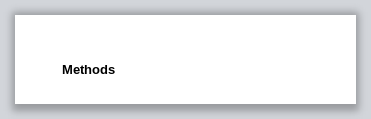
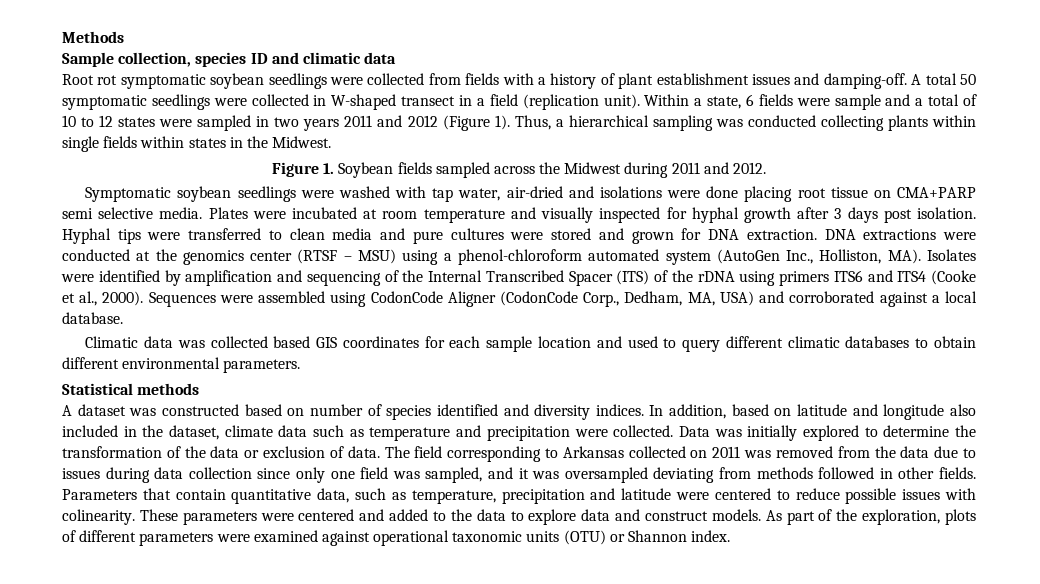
(115, 69) none -> [62,52,397,67] [62,73,976,89] [62,94,978,110] [62,115,976,131] [62,136,332,152] [271,162,767,178] [85,186,977,202] [62,207,977,223] [62,228,976,244] [62,249,976,265] [61,270,976,286] [62,291,977,307] [62,312,123,324] [85,336,977,352] [62,357,301,373] [62,383,200,395] [62,404,976,420] [62,425,977,441] [62,446,977,462] [62,467,977,483] [62,488,977,504] [62,509,977,525] [62,530,731,546] // Sample collection, species ID and climatic data // Root rot symptomatic soybean seedlings were collected from fields with a history of plant establishment issues and damping-off. A total 50 symptomatic seedlings were collected in W-shaped transect in a field (replication unit). Within a state, 6 fields were sample and a total of 10 to 12 states were sampled in two years 2011 and 2012 (Figure 1). Thus, a hierarchical sampling was conducted collecting plants within single fields within states in the Midwest. // Figure 1. Soybean fields sampled across the Midwest during 2011 and 2012. // Symptomatic soybean seedlings were washed with tap water, air-dried and isolations were done placing root tissue on CMA+PARP semi selective media. Plates were incubated at room temperature and visually inspected for hyphal growth after 3 days post isolation. Hyphal tips were transferred to clean media and pure cultures were stored and grown for DNA extraction. DNA extractions were conducted at the genomics center (RTSF – MSU) using a phenol-chloroform automated system (AutoGen Inc., Holliston, MA). Isolates were identified by amplification and sequencing of the Internal Transcribed Spacer (ITS) of the rDNA using primers ITS6 and ITS4 (Cooke et al., 2000). Sequences were assembled using CodonCode Aligner (CodonCode Corp., Dedham, MA, USA) and corroborated against a local database. // Climatic data was collected based GIS coordinates for each sample location and used to query different climatic databases to obtain different environmental parameters. // Statistical methods // A dataset was constructed based on number of species identified and diversity indices. In addition, based on latitude and longitude also included in the dataset, climate data such as temperature and precipitation were collected. Data was initially explored to determine the transformation of the data or exclusion of data. The field corresponding to Arkansas collected on 2011 was removed from the data due to issues during data collection since only one field was sampled, and it was oversampled deviating from methods followed in other fields. Parameters that contain quantitative data, such as temperature, precipitation and latitude were centered to reduce possible issues with colinearity. These parameters were centered and added to the data to explore data and construct models. As part of the exploration, plots of different parameters were examined against operational taxonomic units (OTU) or Shannon index.

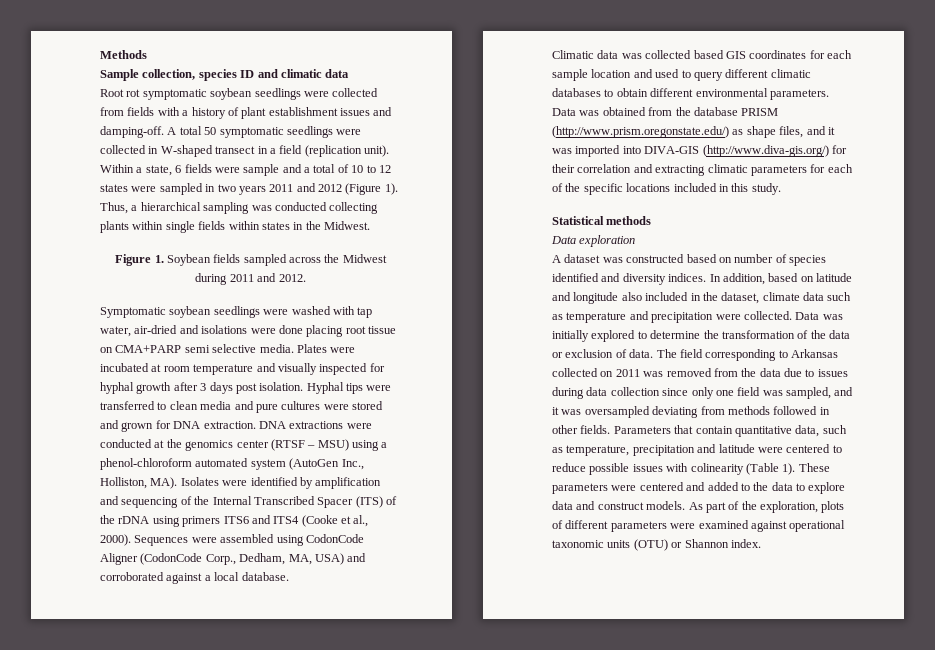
(301, 366) none -> [552,107,779,116] [552,126,835,138] [552,145,847,157] [552,164,853,176] [552,183,781,195] Data was obtained from the database PRISM (http://www.prism.oregonstate.edu/) as shape files, and it was imported into DIVA-GIS (http://www.diva-gis.org/) for their correlation and extracting climatic parameters for each of the specific locations included in this study.
(200, 389) none -> [551,235,636,247] // Data exploration
[62,509,135,525] colinearity. -> [690,463,796,475] colinearity (Table 1).

